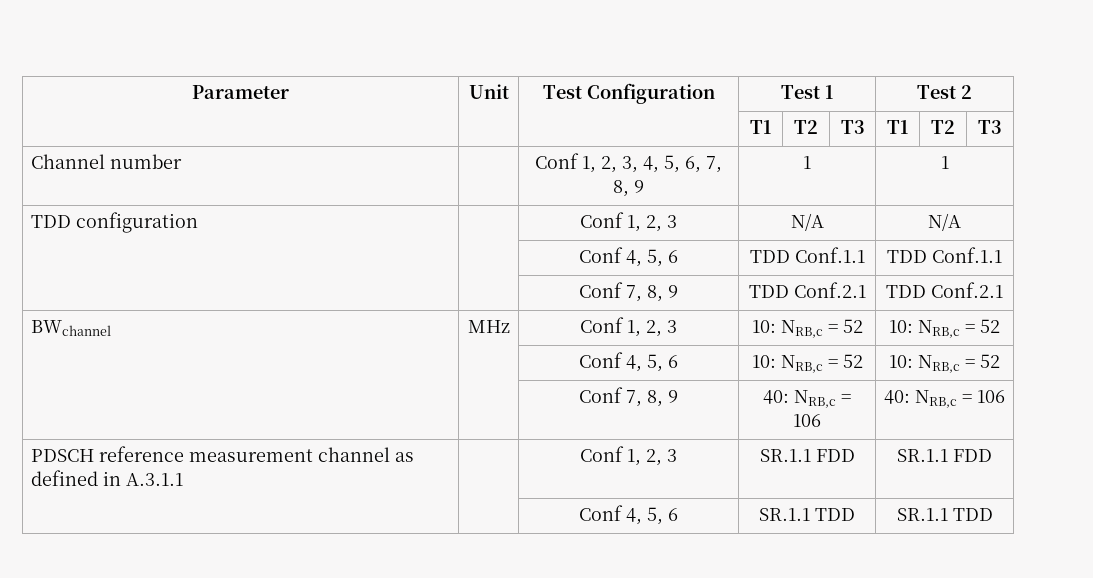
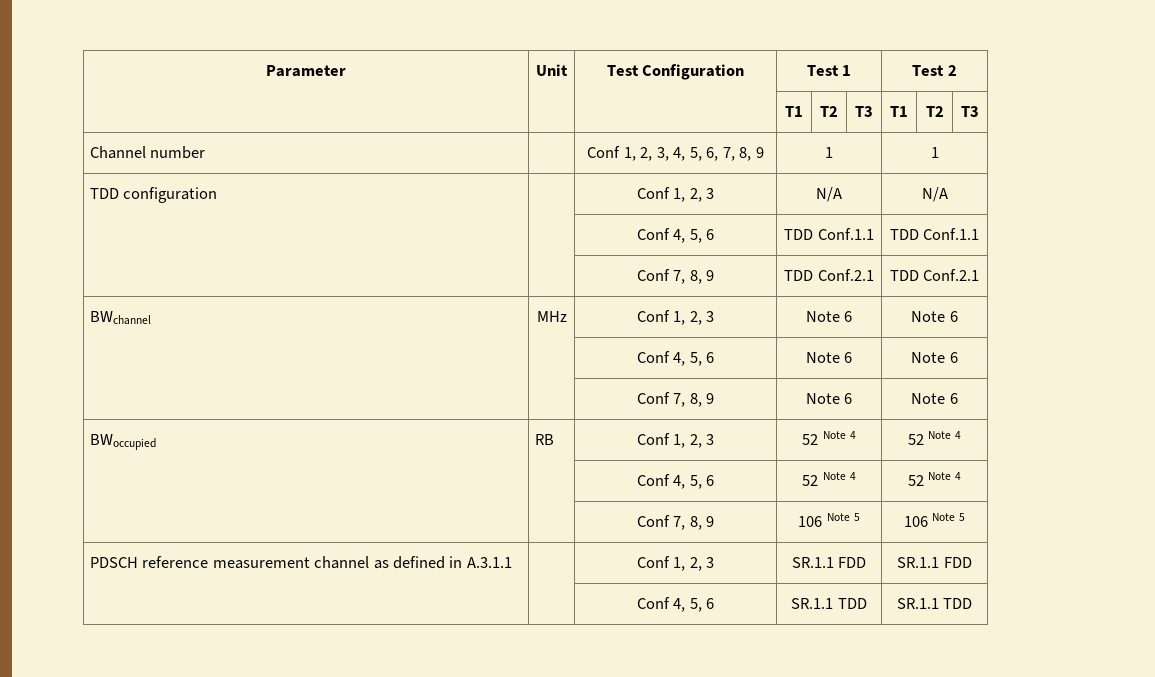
[751,319,863,338] [889,319,1000,338] [579,352,678,372] [751,354,863,373] [889,354,1000,373] [579,387,678,407] [763,390,851,408] [793,414,821,427] [884,390,1005,408] 10: NRB,c = 52 | 10: NRB,c = 52 // | | Conf 4, 5, 6 | 10: NRB,c = 52 | 10: NRB,c = 52 // | | Conf 7, 8, 9 | 40: NRB,c = 106 | 40: NRB,c = 106 -> [805,311,853,322] [911,311,958,322] [636,351,715,366] [805,352,853,363] [911,352,958,363] [636,392,715,407] [805,393,853,404] [911,393,958,404] [89,434,156,450] [534,434,554,445] [636,433,715,448] [802,431,856,445] [907,431,962,445] [636,474,715,489] [802,472,856,486] [907,472,962,486] [636,515,715,530] [798,513,860,527] [903,513,966,527] Note 6 | Note 6 // | | Conf 4, 5, 6 | Note 6 | Note 6 // | | Conf 7, 8, 9 | Note 6 | Note 6 // BWoccupied | RB | Conf 1, 2, 3 | 52 Note 4 | 52 Note 4 // | | Conf 4, 5, 6 | 52 Note 4 | 52 Note 4 // | | Conf 7, 8, 9 | 106 Note 5 | 106 Note 5

